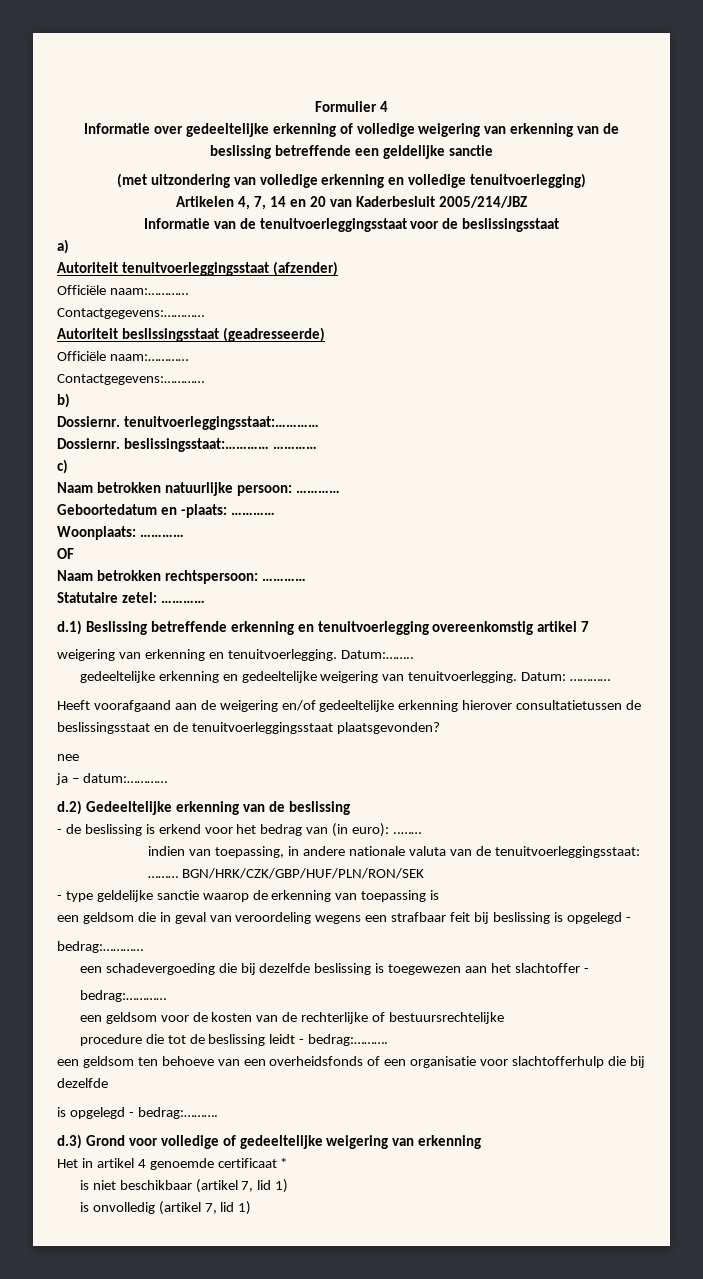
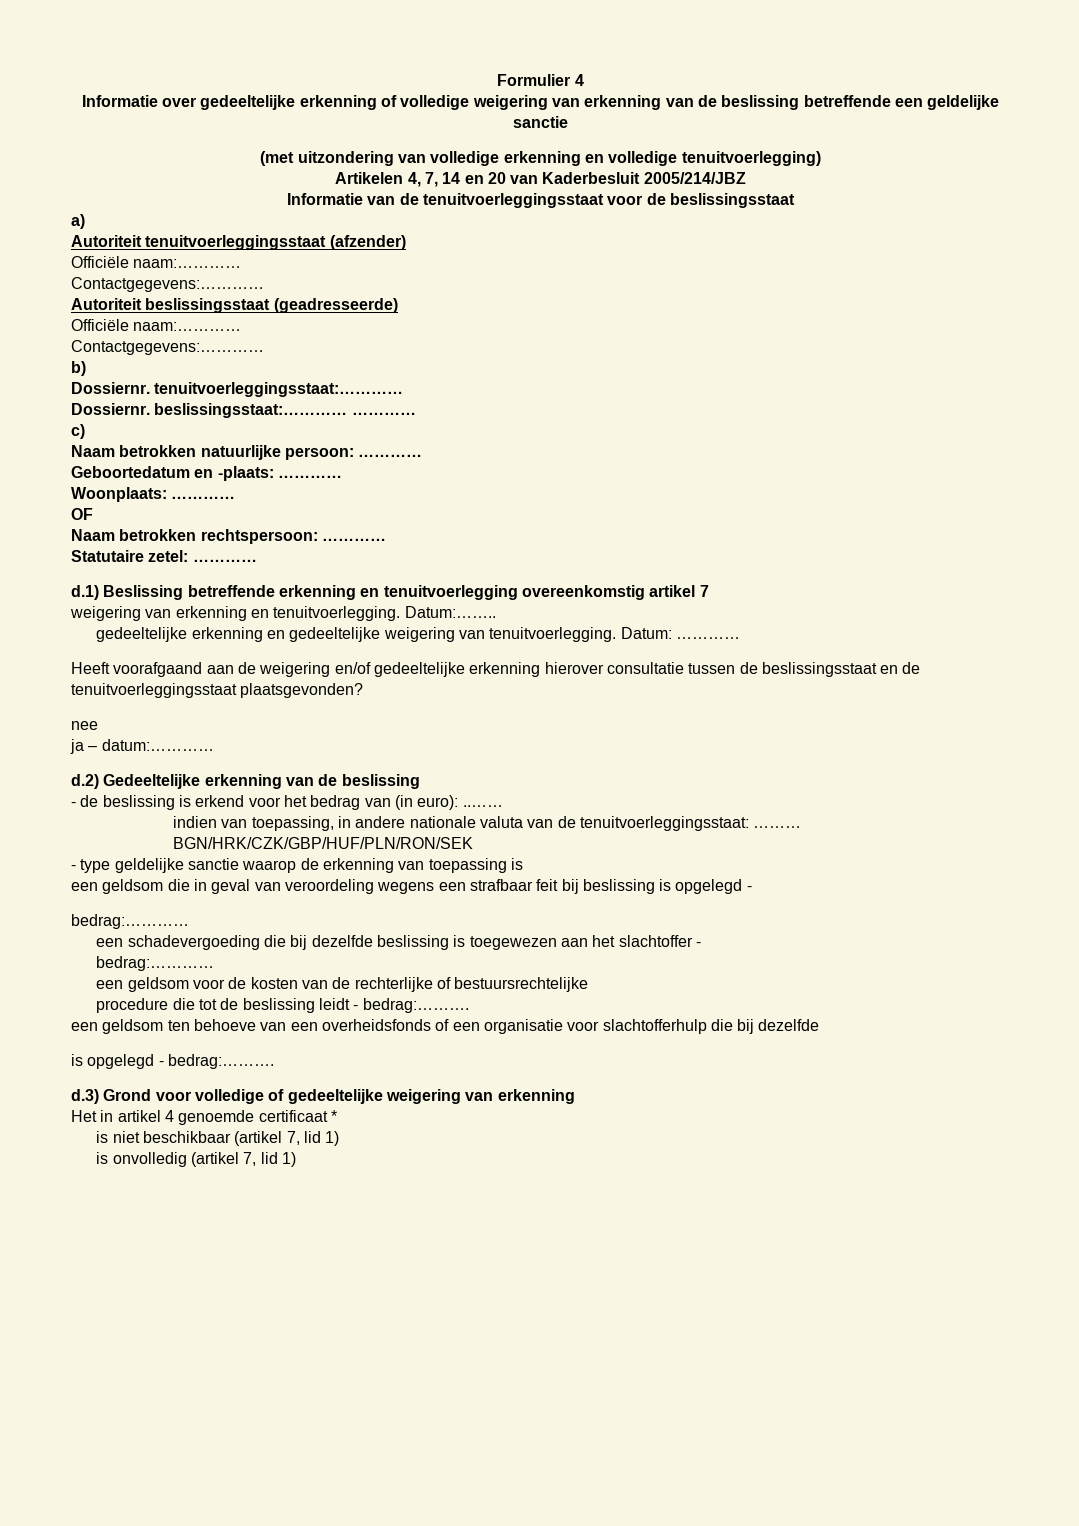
[516,700,623,710] consultatietussen -> [606,662,736,674] consultatie tussen

